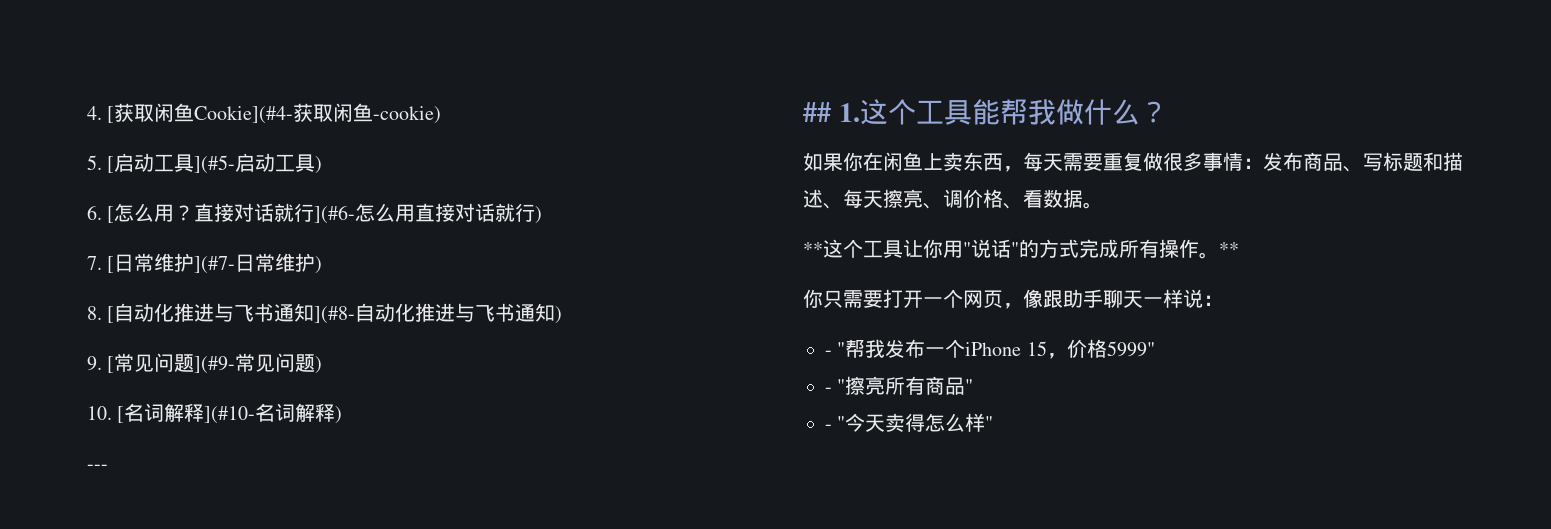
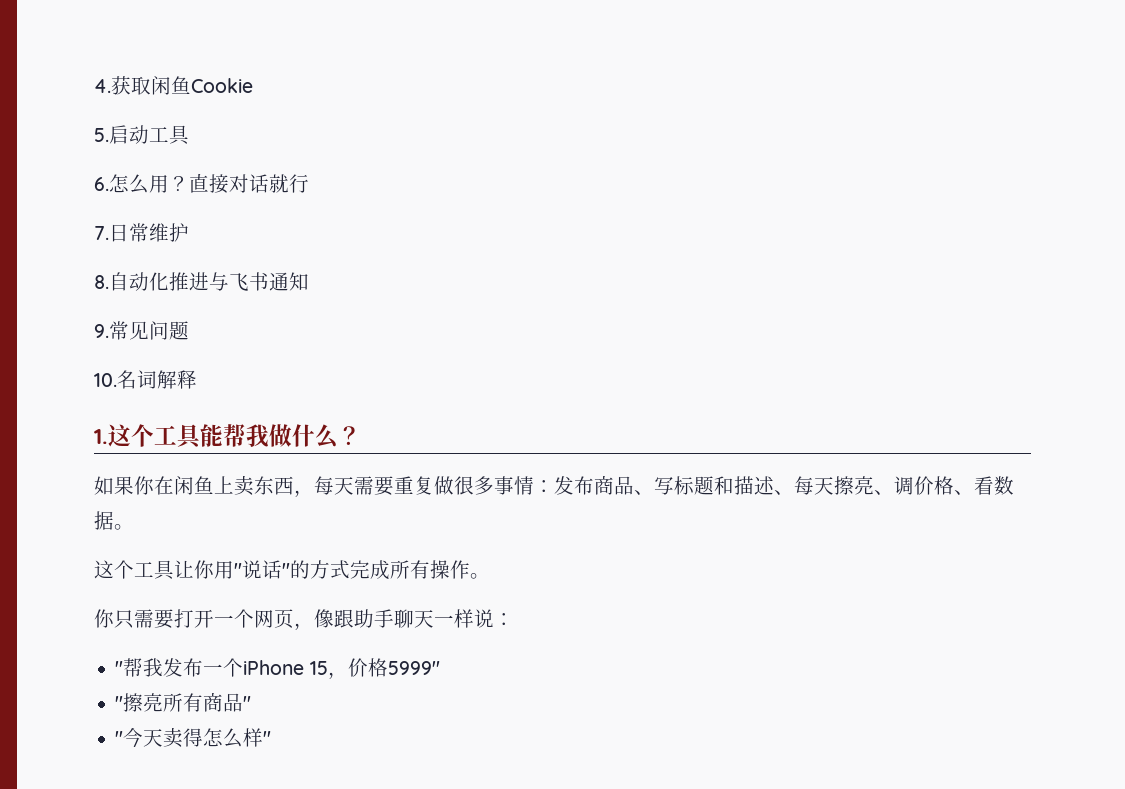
[107,103,442,124] [获取闲鱼Cookie](#4-获取闲鱼-cookie) -> [111,76,253,95] 获取闲鱼Cookie
[107,153,323,174] [启动工具](#5-启动工具) -> [109,125,190,145] 启动工具
[107,206,115,223] [ -> (109, 184) none
[314,203,543,224] ](#6-怎么用直接对话就行) -> (309, 183) none
[107,253,323,274] [日常维护](#7-日常维护) -> [109,223,189,242] 日常维护
[107,303,563,324] [自动化推进与飞书通知](#8-自动化推进与飞书通知) -> [109,272,309,291] 自动化推进与飞书通知
[107,353,323,374] [常见问题](#9-常见问题) -> [109,321,189,340] 常见问题
[117,403,343,424] [87,464,108,470] [803,102,831,122] [名词解释](#10-名词解释) // --- // ## -> [117,370,197,389] 名词解释 //
[803,242,823,256] ** -> (134, 527) none
[1219,242,1239,256] ** -> (490, 576) none
[825,350,832,356] - -> (514, 619) none
[825,387,832,393] - -> (440, 668) none
[825,424,832,430] - -> (252, 703) none

